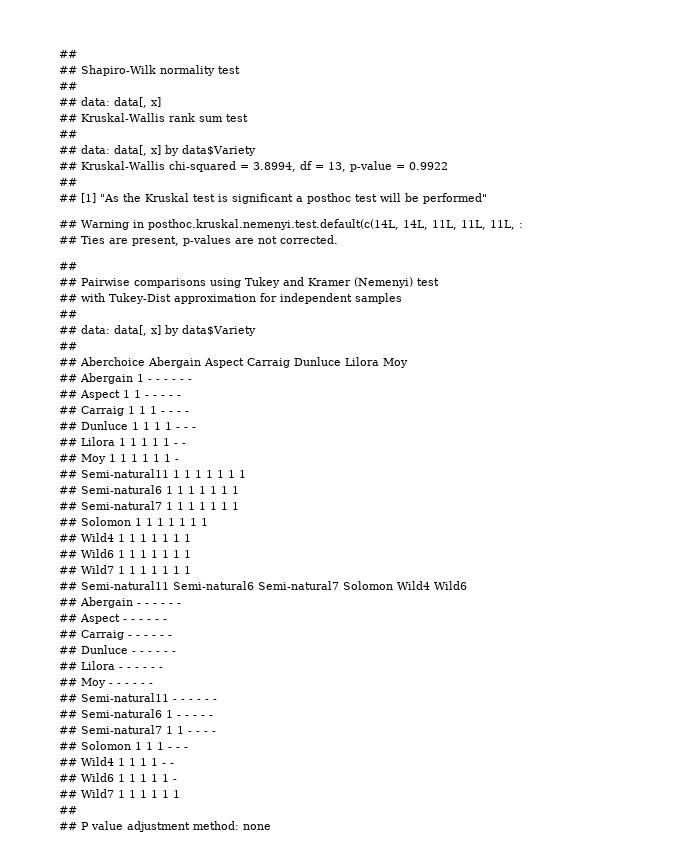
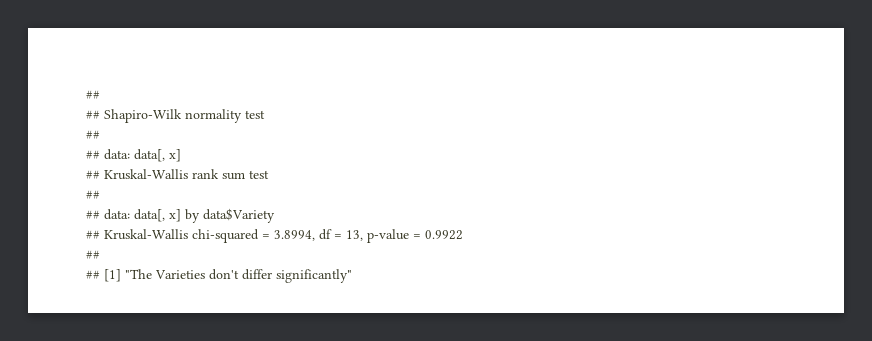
[100,193,487,204] [59,219,523,230] [59,235,338,246] [59,262,77,270] [59,277,439,288] [59,293,402,304] [59,310,77,318] [59,325,256,336] [59,342,77,350] [59,357,408,368] [59,373,192,384] [59,390,181,400] [59,406,189,416] [59,421,196,430] [59,437,186,446] [59,454,179,464] [59,469,246,478] [59,485,239,494] [59,501,239,510] [59,517,208,526] [59,533,191,542] [59,549,191,558] [59,565,191,574] [59,581,467,590] [59,597,181,608] [59,614,167,624] [59,630,172,640] [59,645,176,654] [59,661,163,670] [59,678,153,688] [59,693,217,702] [59,709,213,718] [59,725,216,734] [59,741,188,750] [59,757,174,766] [59,773,177,782] [59,789,180,798] [59,806,77,814] [59,821,271,832] "As the Kruskal test is significant a posthoc test will be performed" // ## Warning in posthoc.kruskal.nemenyi.test.default(c(14L, 14L, 11L, 11L, 11L, : // ## Ties are present, p-values are not corrected. // ## // ## Pairwise comparisons using Tukey and Kramer (Nemenyi) test // ## with Tukey-Dist approximation for independent samples // ## // ## data: data[, x] by data$Variety // ## // ## Aberchoice Abergain Aspect Carraig Dunluce Lilora Moy // ## Abergain 1 - - - - - - // ## Aspect 1 1 - - - - - // ## Carraig 1 1 1 - - - - // ## Dunluce 1 1 1 1 - - - // ## Lilora 1 1 1 1 1 - - // ## Moy 1 1 1 1 1 1 - // ## Semi-natural11 1 1 1 1 1 1 1 // ## Semi-natural6 1 1 1 1 1 1 1 // ## Semi-natural7 1 1 1 1 1 1 1 // ## Solomon 1 1 1 1 1 1 1 // ## Wild4 1 1 1 1 1 1 1 // ## Wild6 1 1 1 1 1 1 1 // ## Wild7 1 1 1 1 1 1 1 // ## Semi-natural11 Semi-natural6 Semi-natural7 Solomon Wild4 Wild6 // ## Abergain - - - - - - // ## Aspect - - - - - - // ## Carraig - - - - - - // ## Dunluce - - - - - - // ## Lilora - - - - - - // ## Moy - - - - - - // ## Semi-natural11 - - - - - - // ## Semi-natural6 1 - - - - - // ## Semi-natural7 1 1 - - - - // ## Solomon 1 1 1 - - - // ## Wild4 1 1 1 1 - - // ## Wild6 1 1 1 1 1 - // ## Wild7 1 1 1 1 1 1 // ## // ## P value adjustment method: none -> [125,269,352,283] "The Varieties don't differ significantly"

